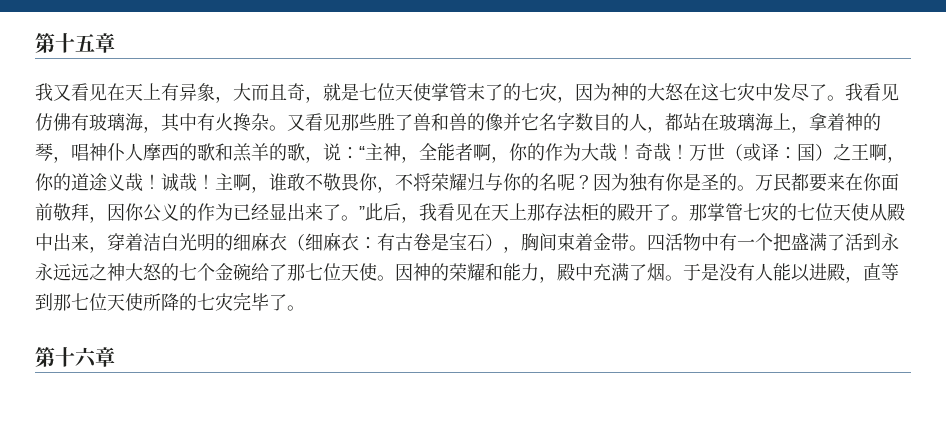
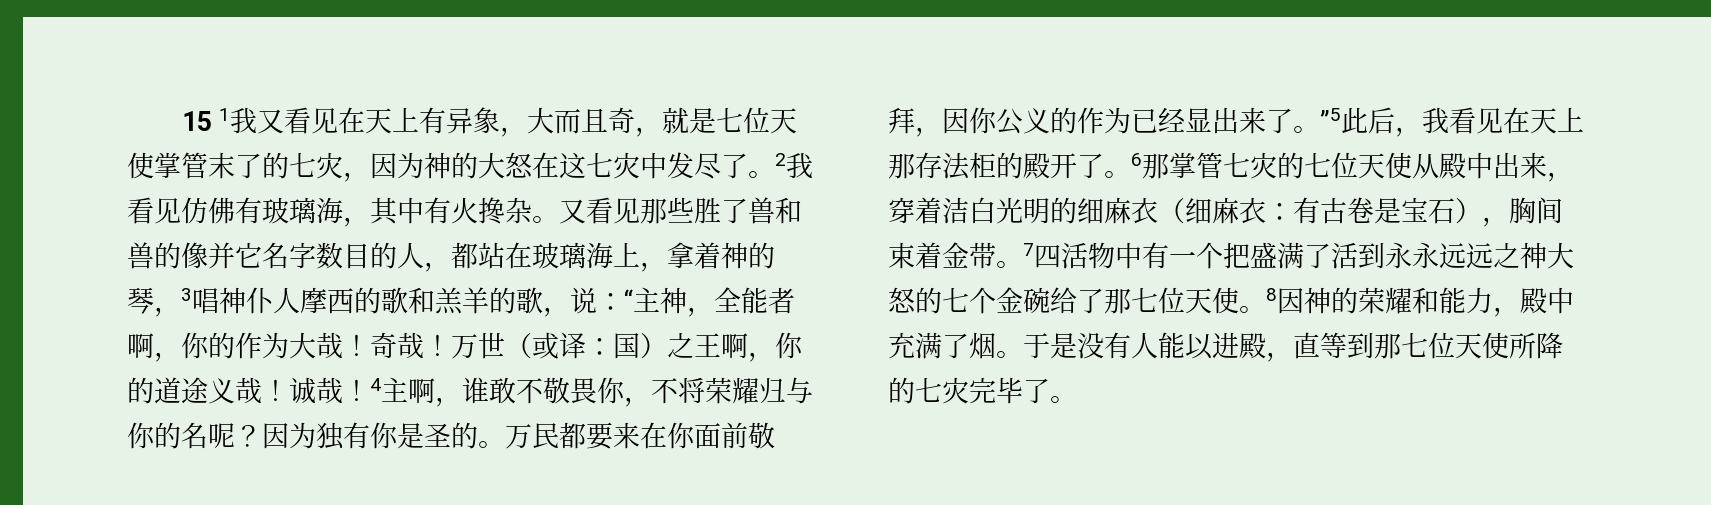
[35,33,115,53] 第十五章 // -> [181,108,231,131] 15 1
(845, 98) none -> [775,153,786,166] 2
(71, 159) none -> [181,288,192,301] 3
(215, 181) none -> [370,378,381,391] 4
[359,206,365,219] ” -> [1320,108,1341,131] ”5
(689, 218) none -> [1131,153,1142,166] 6
(647, 248) none -> [1023,243,1034,256] 7
(395, 278) none -> [1266,288,1277,301] 8
[35,347,115,368] // 第十六章 -> (1077, 399) none

